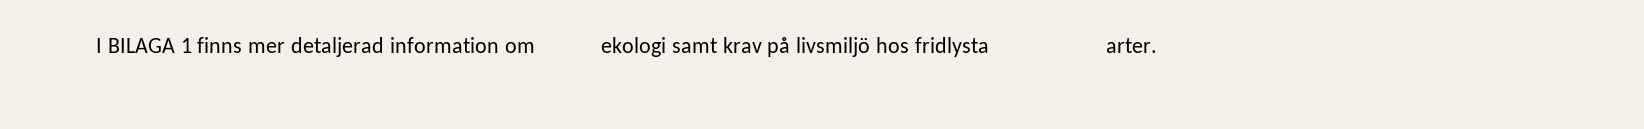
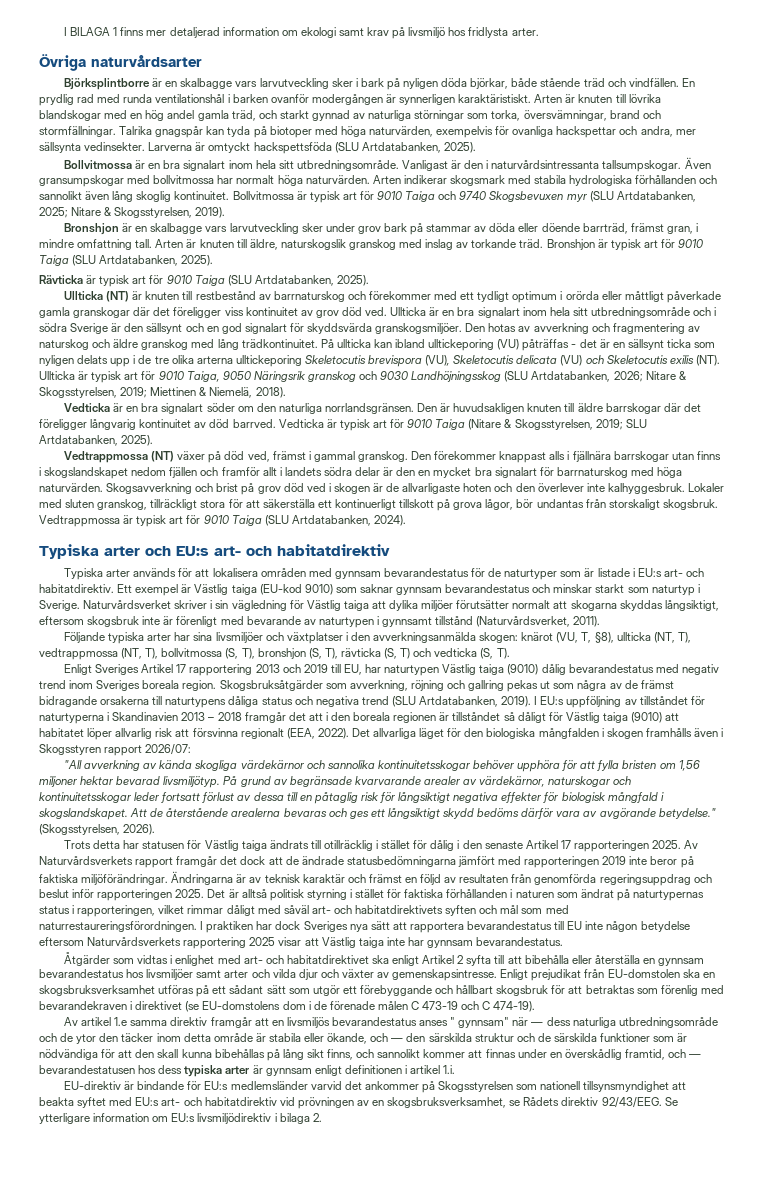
(1157, 45) none -> [39,54,202,71] [63,78,695,90] [39,94,661,106] [39,110,661,121] [39,126,696,138] [39,142,476,154] [63,157,711,172] [39,175,718,187] [39,191,696,203] [39,207,226,218] [63,223,698,235] [39,239,705,251] [39,255,214,266] [39,275,369,287] [63,291,721,303] [39,307,717,318] [39,323,700,334] [39,339,716,351] [39,355,720,367] [39,371,686,383] [39,387,286,398] [63,403,701,414] [39,419,647,431] [39,435,154,446] [63,451,721,463] [39,467,683,479] [39,483,724,495] [39,499,718,511] [39,515,406,527] [39,544,390,559] [63,568,704,580] [39,584,700,596] [39,600,719,611] [39,616,601,628] [63,632,691,644] [39,648,510,660] [63,664,719,676] [39,680,674,692] [39,696,705,708] [39,712,680,724] [39,728,724,740] [39,744,192,756] [63,760,700,772] [39,776,632,788] [39,792,664,804] [39,808,716,820] [39,824,156,835] [63,840,699,852] [39,856,694,868] [39,871,712,886] [39,889,704,901] [39,905,569,917] [39,921,690,933] [39,937,564,949] [63,952,705,966] [39,969,715,981] [39,985,724,997] [39,1001,536,1012] [63,1017,718,1028] [39,1033,688,1044] [39,1049,702,1061] [39,1065,456,1077] [63,1081,687,1093] [39,1097,678,1109] [39,1113,322,1124] // Övriga naturvårdsarter // Björksplintborre är en skalbagge vars larvutveckling sker i bark på nyligen döda björkar, både stående träd och vindfällen. En prydlig rad med runda ventilationshål i barken ovanför modergången är synnerligen karaktäristiskt. Arten är knuten till lövrika blandskogar med en hög andel gamla träd, och starkt gynnad av naturliga störningar som torka, översvämningar, brand och stormfällningar. Talrika gnagspår kan tyda på biotoper med höga naturvärden, exempelvis för ovanliga hackspettar och andra, mer sällsynta vedinsekter. Larverna är omtyckt hackspettsföda (SLU Artdatabanken, 2025). // Bollvitmossa är en bra signalart inom hela sitt utbredningsområde. Vanligast är den i naturvårdsintressanta tallsumpskogar. Även gransumpskogar med bollvitmossa har normalt höga naturvärden. Arten indikerar skogsmark med stabila hydrologiska förhållanden och sannolikt även lång skoglig kontinuitet. Bollvitmossa är typisk art för 9010 Taiga och 9740 Skogsbevuxen myr (SLU Artdatabanken, 2025; Nitare & Skogsstyrelsen, 2019). // Bronshjon är en skalbagge vars larvutveckling sker under grov bark på stammar av döda eller döende barrträd, främst gran, i mindre omfattning tall. Arten är knuten till äldre, naturskogslik granskog med inslag av torkande träd. Bronshjon är typisk art för 9010 Taiga (SLU Artdatabanken, 2025). // Rävticka är typisk art för 9010 Taiga (SLU Artdatabanken, 2025). // Ullticka (NT) är knuten till restbestånd av barrnaturskog och förekommer med ett tydligt optimum i orörda eller måttligt påverkade gamla granskogar där det föreligger viss kontinuitet av grov död ved. Ullticka är en bra signalart inom hela sitt utbredningsområde och i södra Sverige är den sällsynt och en god signalart för skyddsvärda granskogsmiljöer. Den hotas av avverkning och fragmentering av naturskog och äldre granskog med lång trädkontinuitet. På ullticka kan ibland ulltickeporing (VU) påträffas - det är en sällsynt ticka som nyligen delats upp i de tre olika arterna ulltickeporing Skeletocutis brevispora (VU), Skeletocutis delicata (VU) och Skeletocutis exilis (NT). Ullticka är typisk art för 9010 Taiga, 9050 Näringsrik granskog och 9030 Landhöjningsskog (SLU Artdatabanken, 2026; Nitare & Skogsstyrelsen, 2019; Miettinen & Niemelä, 2018). // Vedticka är en bra signalart söder om den naturliga norrlandsgränsen. Den är huvudsakligen knuten till äldre barrskogar där det föreligger långvarig kontinuitet av död barrved. Vedticka är typisk art för 9010 Taiga (Nitare & Skogsstyrelsen, 2019; SLU Artdatabanken, 2025). // Vedtrappmossa (NT) växer på död ved, främst i gammal granskog. Den förekommer knappast alls i fjällnära barrskogar utan finns i skogslandskapet nedom fjällen och framför allt i landets södra delar är den en mycket bra signalart för barrnaturskog med höga naturvärden. Skogsavverkning och brist på grov död ved i skogen är de allvarligaste hoten och den överlever inte kalhyggesbruk. Lokaler med sluten granskog, tillräckligt stora för att säkerställa ett kontinuerligt tillskott på grova lågor, bör undantas från storskaligt skogsbruk. Vedtrappmossa är typisk art för 9010 Taiga (SLU Artdatabanken, 2024). // Typiska arter och EU:s art- och habitatdirektiv // Typiska arter används för att lokalisera områden med gynnsam bevarandestatus för de naturtyper som är listade i EU:s art- och habitatdirektiv. Ett exempel är Västlig taiga (EU-kod 9010) som saknar gynnsam bevarandestatus och minskar starkt som naturtyp i Sverige. Naturvårdsverket skriver i sin vägledning för Västlig taiga att dylika miljöer förutsätter normalt att skogarna skyddas långsiktigt, eftersom skogsbruk inte är förenligt med bevarande av naturtypen i gynnsamt tillstånd (Naturvårdsverket, 2011). // Följande typiska arter har sina livsmiljöer och växtplatser i den avverkningsanmälda skogen: knärot (VU, T, §8), ullticka (NT, T), vedtrappmossa (NT, T), bollvitmossa (S, T), bronshjon (S, T), rävticka (S, T) och vedticka (S, T). // Enligt Sveriges Artikel 17 rapportering 2013 och 2019 till EU, har naturtypen Västlig taiga (9010) dålig bevarandestatus med negativ trend inom Sveriges boreala region. Skogsbruksåtgärder som avverkning, röjning och gallring pekas ut som några av de främst bidragande orsakerna till naturtypens dåliga status och negativa trend (SLU Artdatabanken, 2019). I EU:s uppföljning av tillståndet för naturtyperna i Skandinavien 2013 – 2018 framgår det att i den boreala regionen är tillståndet så dåligt för Västlig taiga (9010) att habitatet löper allvarlig risk att försvinna regionalt (EEA, 2022). Det allvarliga läget för den biologiska mångfalden i skogen framhålls även i Skogsstyren rapport 2026/07: // "All avverkning av kända skogliga värdekärnor och sannolika kontinuitetsskogar behöver upphöra för att fylla bristen om 1,56 miljoner hektar bevarad livsmiljötyp. På grund av begränsade kvarvarande arealer av värdekärnor, naturskogar och kontinuitetsskogar leder fortsatt förlust av dessa till en påtaglig risk för långsiktigt negativa effekter för biologisk mångfald i skogslandskapet. Att de återstående arealerna bevaras och ges ett långsiktigt skydd bedöms därför vara av avgörande betydelse." (Skogsstyrelsen, 2026). // Trots detta har statusen för Västlig taiga ändrats till otillräcklig i stället för dålig i den senaste Artikel 17 rapporteringen 2025. Av Naturvårdsverkets rapport framgår det dock att de ändrade statusbedömningarna jämfört med rapporteringen 2019 inte beror på faktiska miljöförändringar. Ändringarna är av teknisk karaktär och främst en följd av resultaten från genomförda regeringsuppdrag och beslut inför rapporteringen 2025. Det är alltså politisk styrning i stället för faktiska förhållanden i naturen som ändrat på naturtypernas status i rapporteringen, vilket rimmar dåligt med såväl art- och habitatdirektivets syften och mål som med naturrestaureringsförordningen. I praktiken har dock Sveriges nya sätt att rapportera bevarandestatus till EU inte någon betydelse eftersom Naturvårdsverkets rapportering 2025 visar att Västlig taiga inte har gynnsam bevarandestatus. // Åtgärder som vidtas i enlighet med art- och habitatdirektivet ska enligt Artikel 2 syfta till att bibehålla eller återställa en gynnsam bevarandestatus hos livsmiljöer samt arter och vilda djur och växter av gemenskapsintresse. Enligt prejudikat från EU-domstolen ska en skogsbruksverksamhet utföras på ett sådant sätt som utgör ett förebyggande och hållbart skogsbruk för att betraktas som förenlig med bevarandekraven i direktivet (se EU-domstolens dom i de förenade målen C 473-19 och C 474-19). // Av artikel 1.e samma direktiv framgår att en livsmiljös bevarandestatus anses " gynnsam" när — dess naturliga utbredningsområde och de ytor den täcker inom detta område är stabila eller ökande, och — den särskilda struktur och de särskilda funktioner som är nödvändiga för att den skall kunna bibehållas på lång sikt finns, och sannolikt kommer att finnas under en överskådlig framtid, och — bevarandestatusen hos dess typiska arter är gynnsam enligt definitionen i artikel 1.i. // EU-direktiv är bindande för EU:s medlemsländer varvid det ankommer på Skogsstyrelsen som nationell tillsynsmyndighet att beakta syftet med EU:s art- och habitatdirektiv vid prövningen av en skogsbruksverksamhet, se Rådets direktiv 92/43/EEG. Se ytterligare information om EU:s livsmiljödirektiv i bilaga 2.

